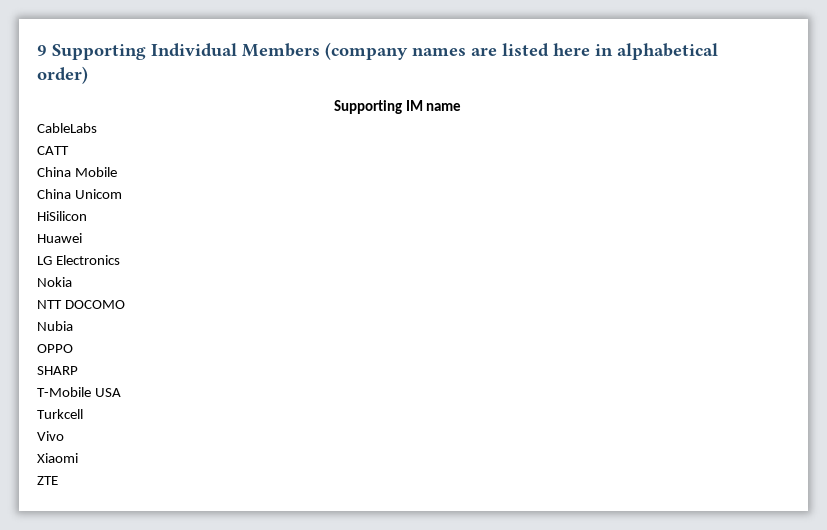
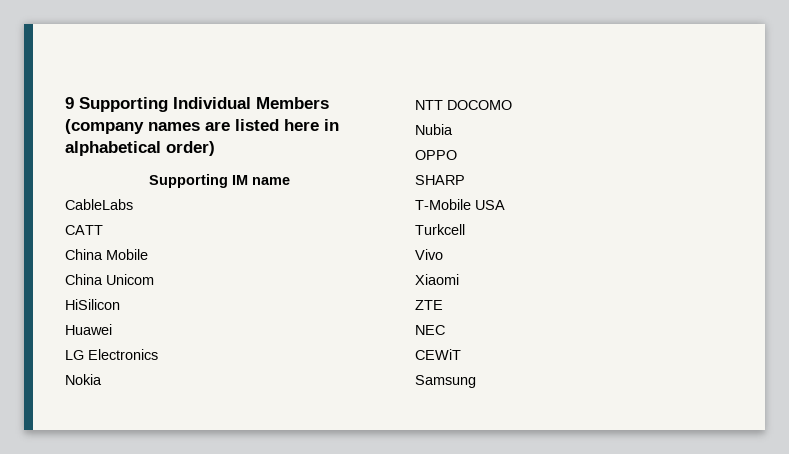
(58, 480) none -> [415,325,445,335] [415,349,461,360] [415,375,476,388] // NEC // CEWiT // Samsung

